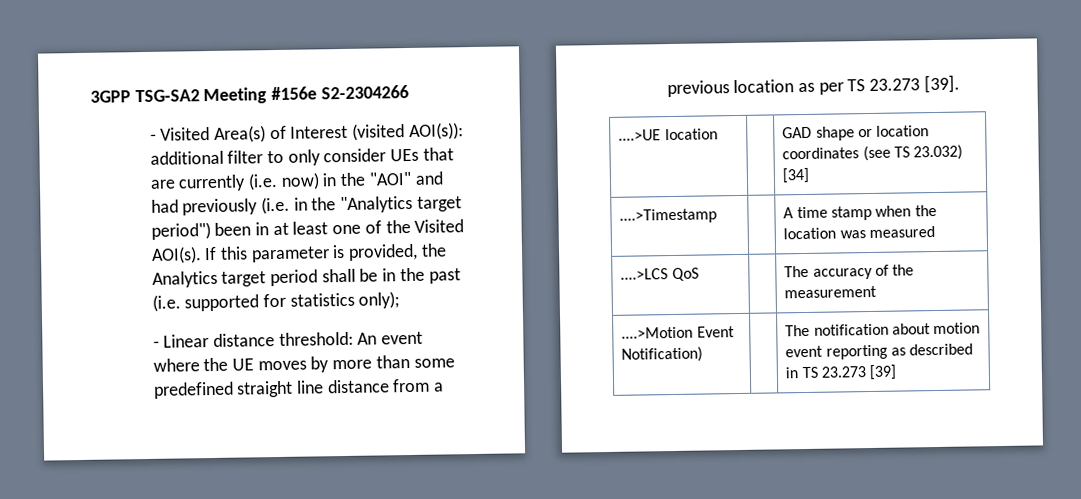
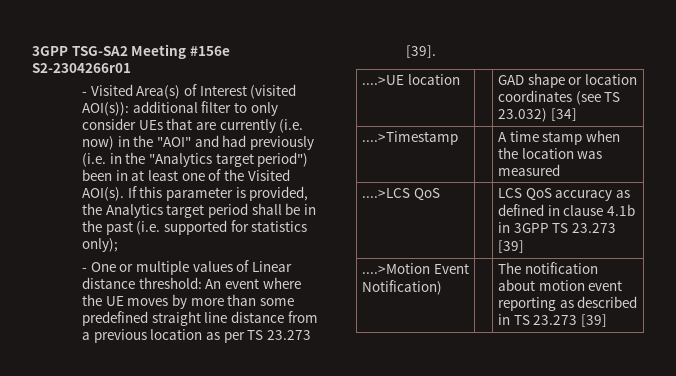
[320,84,409,100] S2-2304266 -> [32,63,131,73] S2-2304266r01
(160, 344) none -> [90,260,250,275] One or multiple values of
[784,264,915,280] [784,285,878,299] The accuracy of the measurement -> [498,188,630,201] [498,204,635,216] [498,222,616,233] [498,240,525,253] LCS QoS accuracy as defined in clause 4.1b in 3GPP TS 23.273 [39]

